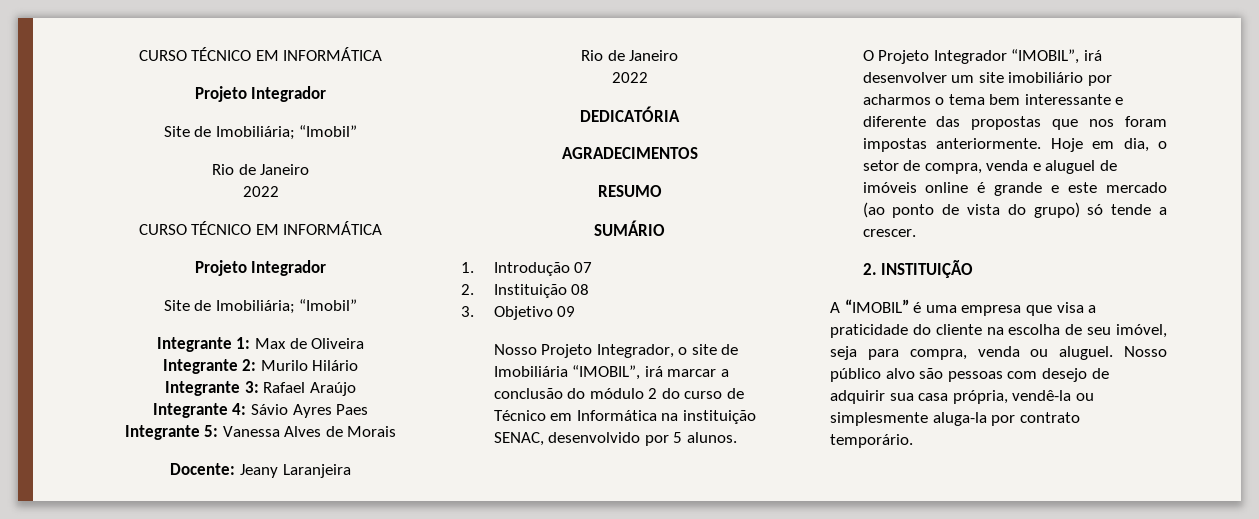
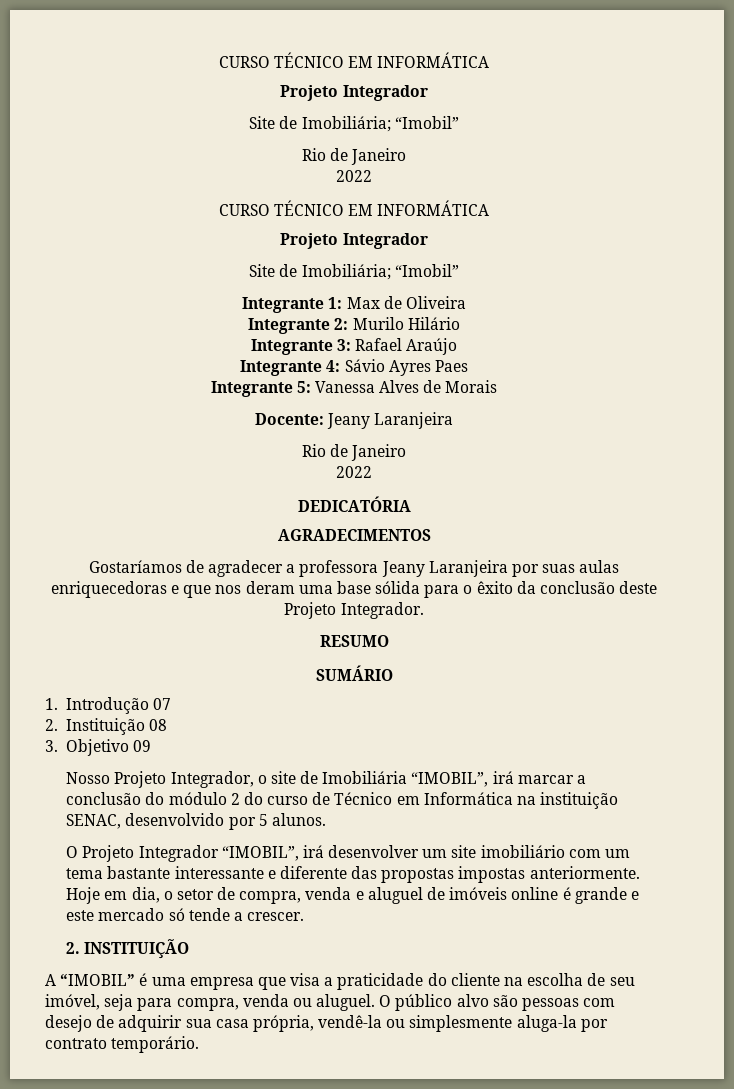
(698, 153) none -> [88,560,620,577] [50,581,658,598] [284,602,424,619] // Gostaríamos de agradecer a professora Jeany Laranjeira por suas aulas enriquecedoras e que nos deram uma base sólida para o êxito da conclusão deste Projeto Integrador.
[1087,75,1112,86] [862,94,1021,105] por acharmos o tema bem -> [568,849,630,858] [66,866,171,879] com um tema bastante
[1052,116,1167,130] que nos foram -> (455, 875) none
[862,202,1080,218] (ao ponto de vista do grupo) -> (165, 914) none
[1124,346,1167,357] Nosso -> [379,995,392,1007] O

